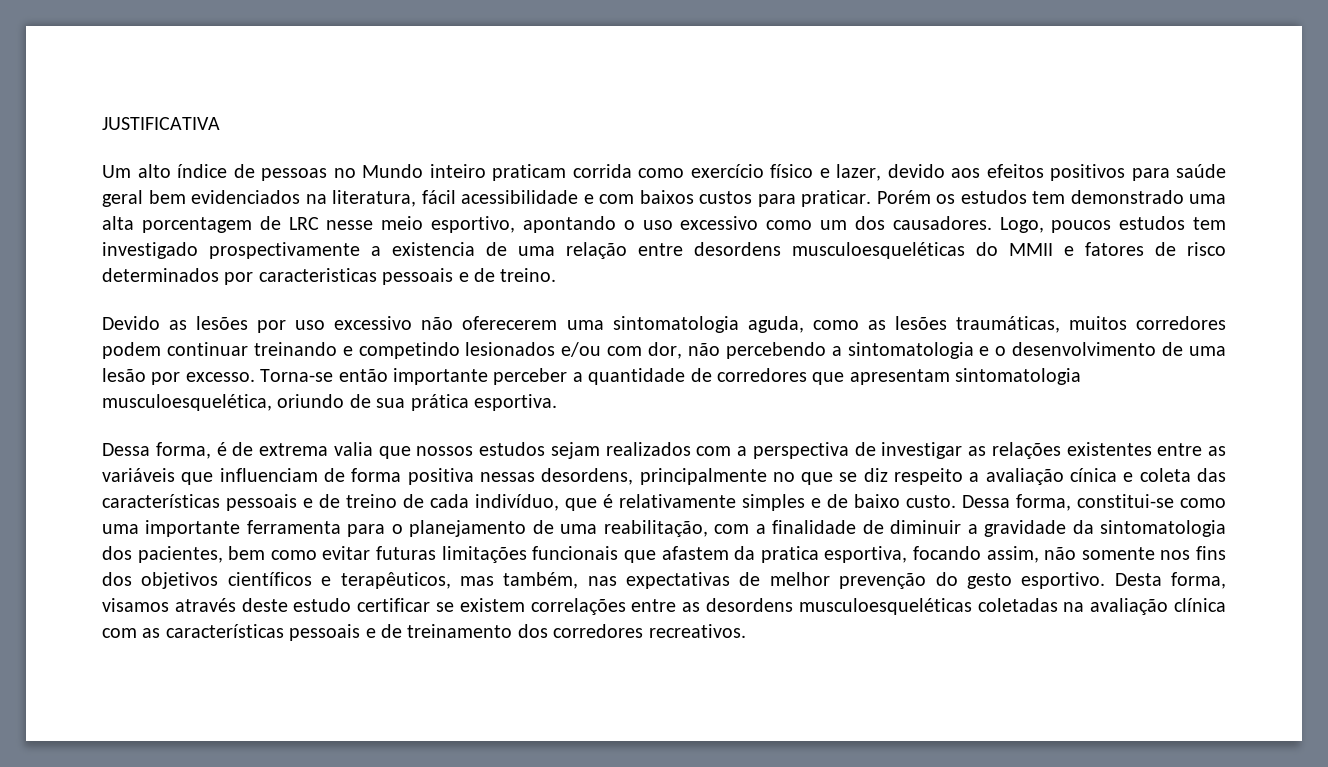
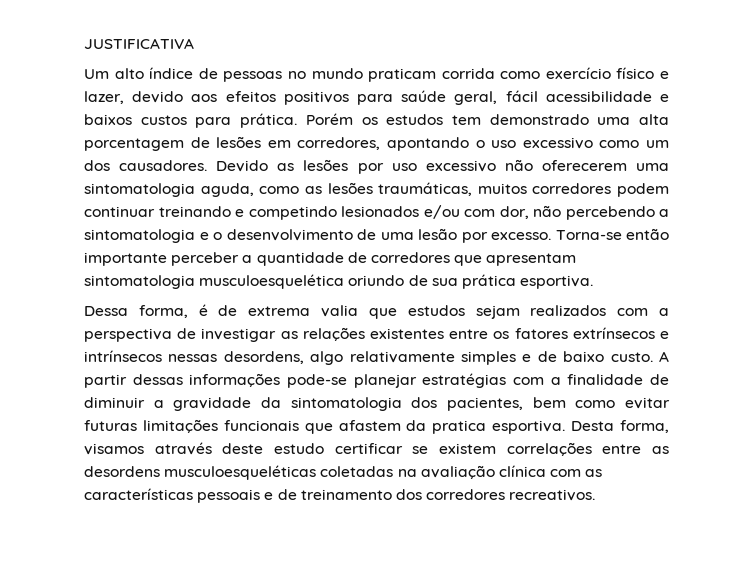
[362,164,486,178] Mundo inteiro -> [311,68,363,79] mundo
[102,190,416,207] geral bem evidenciados na literatura, -> [454,91,498,105] geral,
[599,194,634,204] com -> (669, 98) none
[801,190,871,207] praticar. -> [240,113,298,128] prática.
[288,216,515,233] LRC nesse meio esportivo, -> [216,136,381,150] lesões em corredores,
[999,216,1227,233] [102,242,1226,259] [102,268,557,285] Logo, poucos estudos tem investigado prospectivamente a existencia de uma relação entre desordens musculoesqueléticas do MMII e fatores de risco determinados por caracteristicas pessoais e de treino. // -> (208, 165) none
[102,394,272,411] musculoesquelética, -> [199,274,345,289] musculoesquelética
[416,446,474,456] nossos -> (397, 313) none
[1208,446,1226,456] [102,468,1226,485] [102,494,613,511] as variáveis que influenciam de forma positiva nessas desordens, principalmente no que se diz respeito a avaliação cínica e coleta das características pessoais e de treino de cada indivíduo, que é -> [493,327,669,339] [84,350,344,365] os fatores extrínsecos e intrínsecos nessas desordens, algo
[962,494,1226,511] [102,520,708,537] Dessa forma, constitui-se como uma importante ferramenta para o planejamento de uma reabilitação, -> [658,351,669,362] [84,373,507,388] A partir dessas informações pode-se planejar estratégias
[824,546,1226,563] [102,572,1106,589] esportiva, focando assim, não somente nos fins dos objetivos científicos e terapêuticos, mas também, nas expectativas de melhor prevenção do gesto esportivo. -> [492,420,566,434] esportiva.

